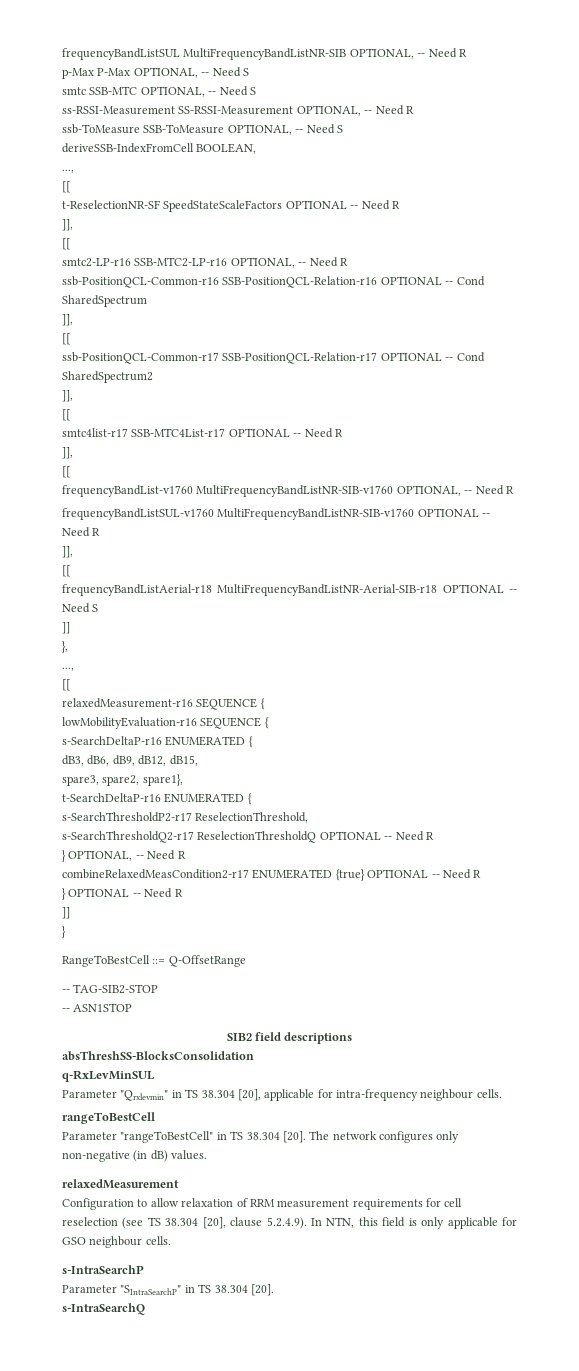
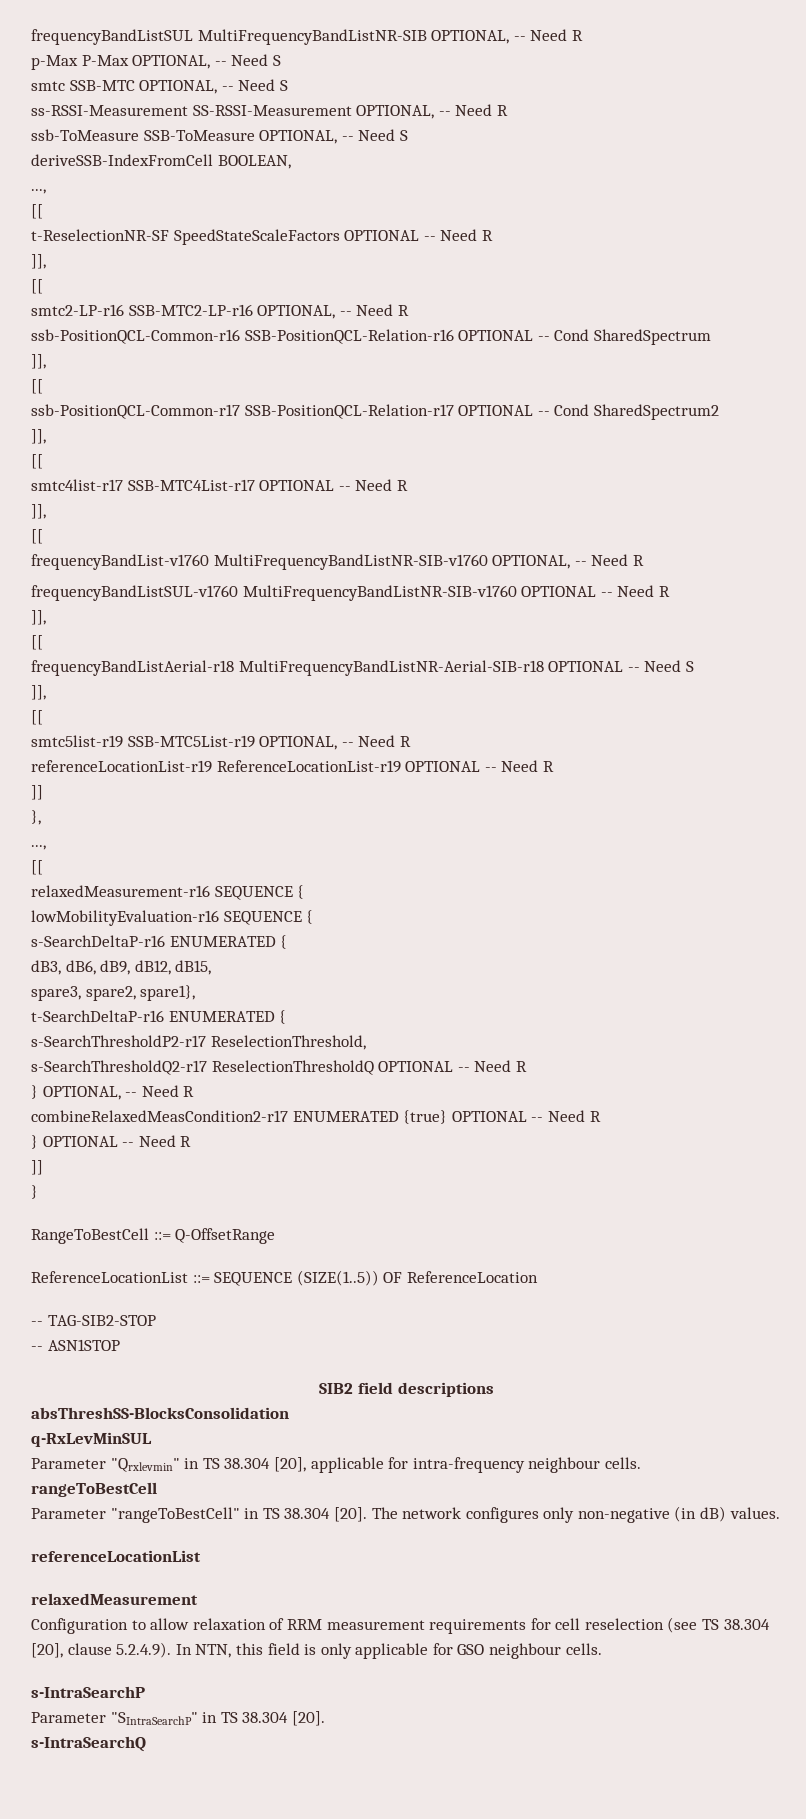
(99, 608) none -> [31,685,46,700] [31,710,43,725] [31,735,411,750] [31,760,554,773] // ]], // [[ // smtc5list-r19 SSB-MTC5List-r19 OPTIONAL, -- Need R // referenceLocationList-r19 ReferenceLocationList-r19 OPTIONAL -- Need R
(246, 961) none -> [31,1270,538,1286] // ReferenceLocationList ::= SEQUENCE (SIZE(1..5)) OF ReferenceLocation
(208, 1155) none -> [31,1550,201,1562] // referenceLocationList

